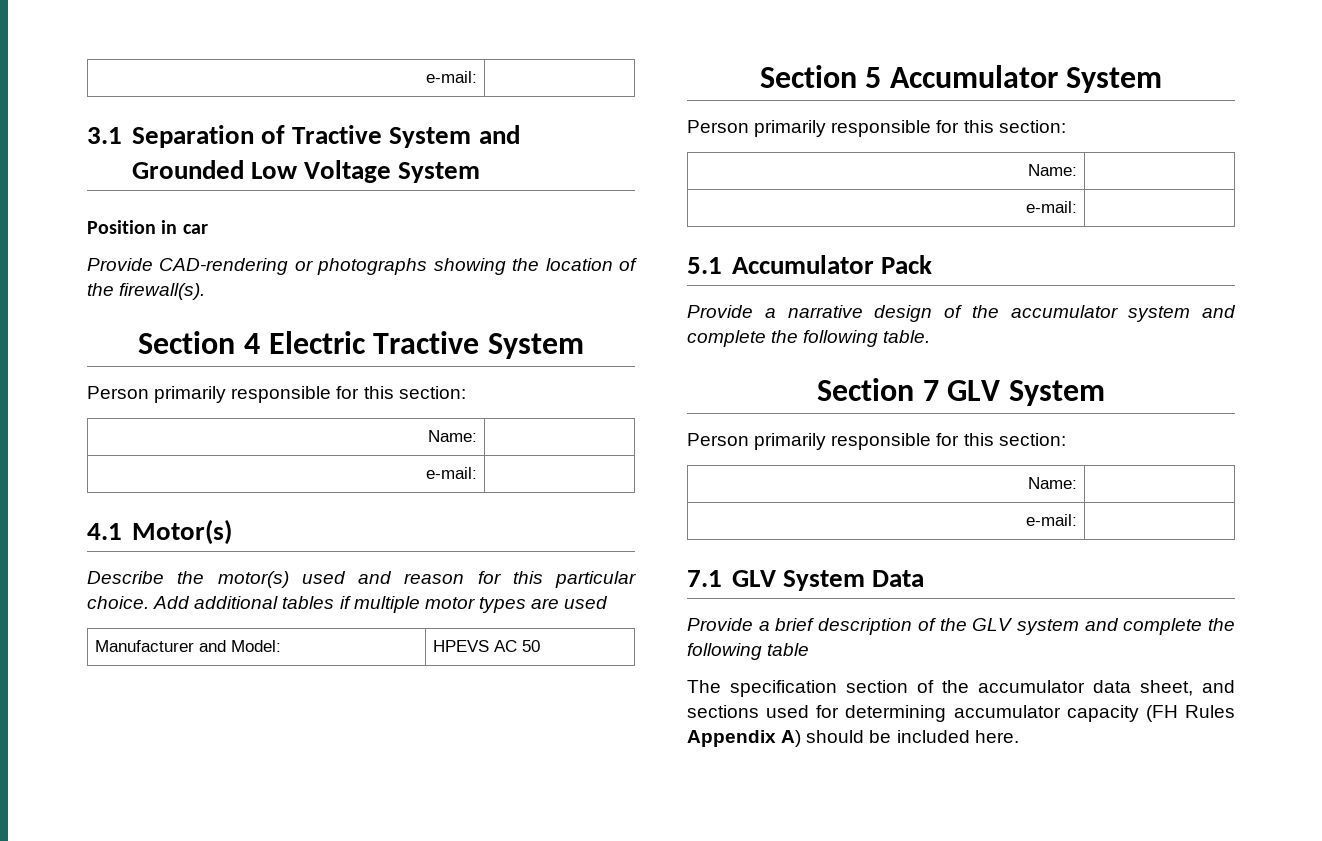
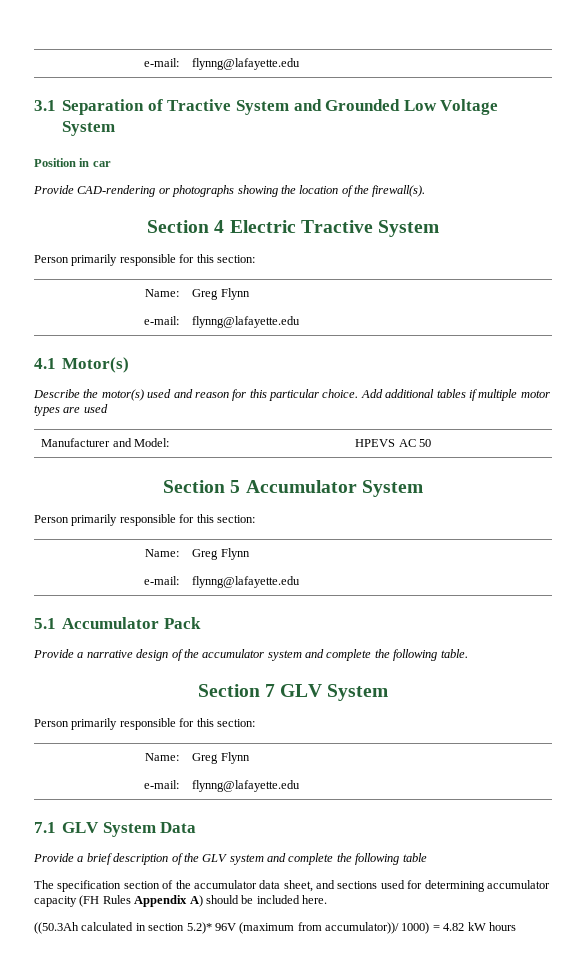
[425,71,477,83] e-mail: | -> [143,58,179,67] [192,58,301,70] e-mail: | flynng@lafayette.edu
[425,467,477,479] // e-mail: | -> [192,288,250,300] [143,316,179,325] [192,316,301,328] Greg Flynn // e-mail: | flynng@lafayette.edu
[1025,201,1077,213] // e-mail: | -> [192,548,250,560] [143,576,179,585] [192,576,301,588] Greg Flynn // e-mail: | flynng@lafayette.edu
[1025,514,1077,526] // e-mail: | -> [192,752,250,764] [143,780,179,789] [192,780,301,792] Greg Flynn // e-mail: | flynng@lafayette.edu
(1019, 736) none -> [34,922,516,934] // ((50.3Ah calculated in section 5.2)* 96V (maximum from accumulator))/ 1000) = 4.82 kW hours

